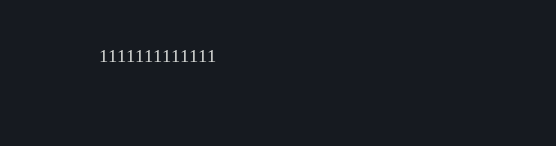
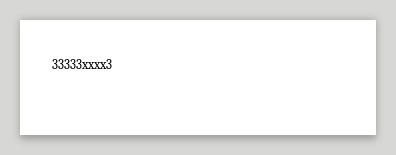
[99,50,216,62] 1111111111111 -> [52,59,112,69] 33333xxxx3

